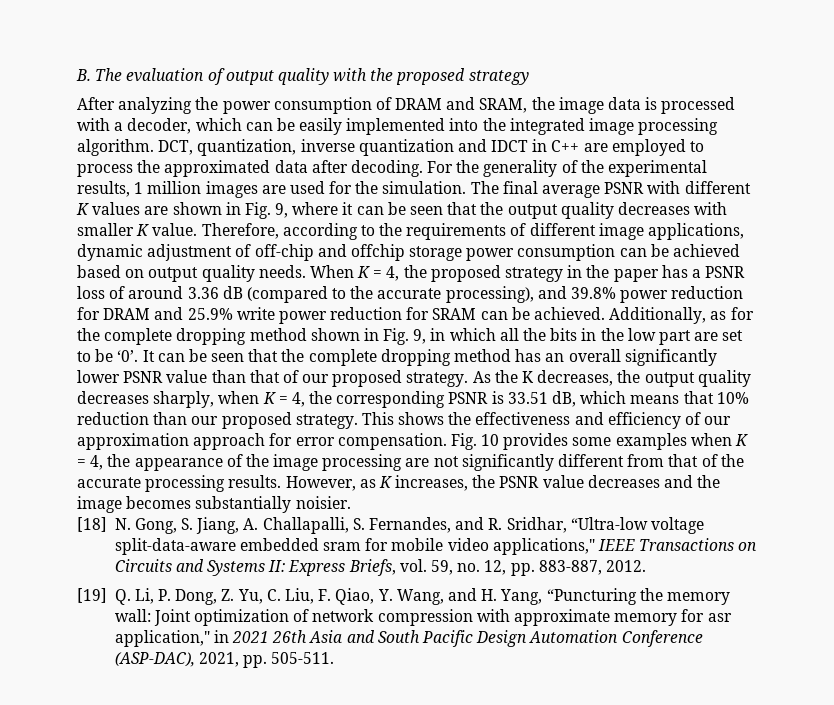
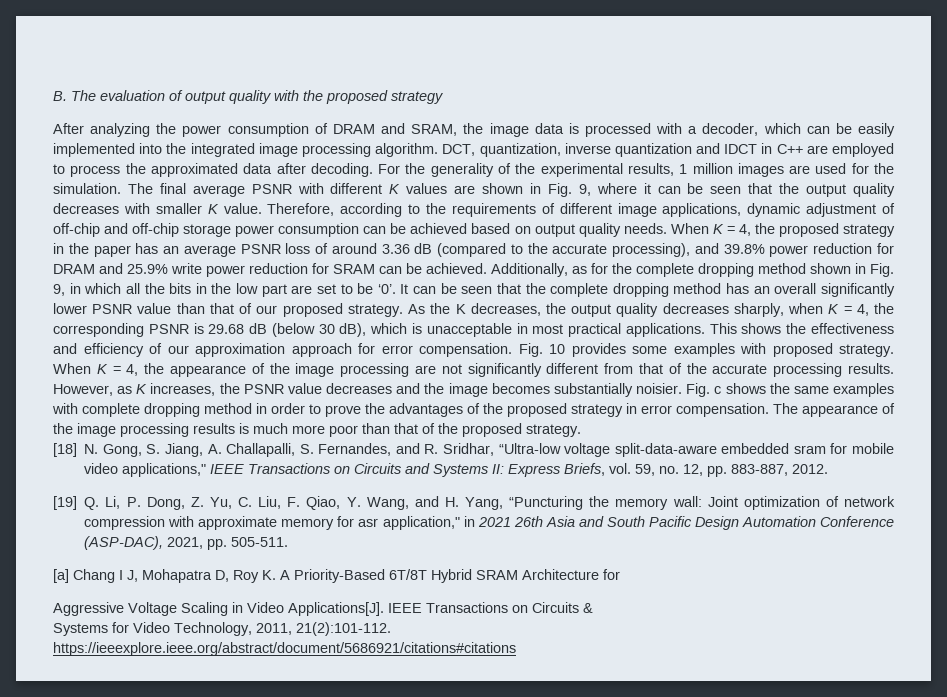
[350,244,405,261] offchip -> [132,223,180,237] off-chip
[691,269,701,278] a -> [163,245,236,257] an average
[507,391,749,407] [77,412,358,429] 33.51 dB, which means that 10% reduction than our proposed strategy. -> [208,323,705,337] 29.68 dB (below 30 dB), which is unacceptable in most practical applications.
[690,433,732,446] when -> [740,343,894,357] [53,363,91,374] with proposed strategy. When
(351, 502) none -> [686,383,894,397] [52,403,895,417] [53,423,581,437] Fig. c shows the same examples with complete dropping method in order to prove the advantages of the proposed strategy in error compensation. The appearance of the image processing results is much more poor than that of the proposed strategy.
(335, 658) none -> [53,569,620,583] [53,602,593,616] [53,622,391,636] [53,642,516,656] // [a] Chang I J, Mohapatra D, Roy K. A Priority-Based 6T/8T Hybrid SRAM Architecture for // Aggressive Voltage Scaling in Video Applications[J]. IEEE Transactions on Circuits & // Systems for Video Technology, 2011, 21(2):101-112. // https://ieeexplore.ieee.org/abstract/document/5686921/citations#citations

